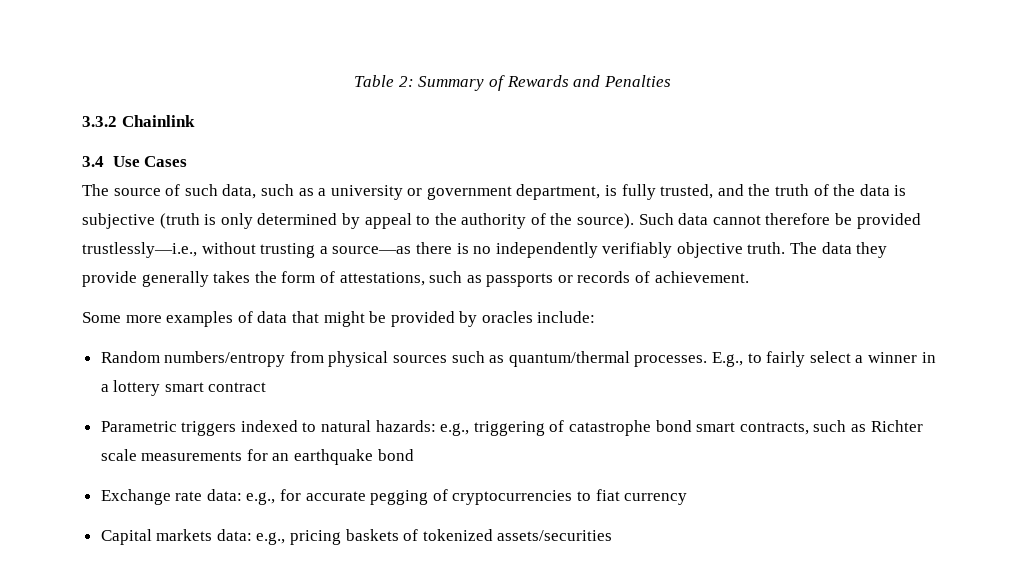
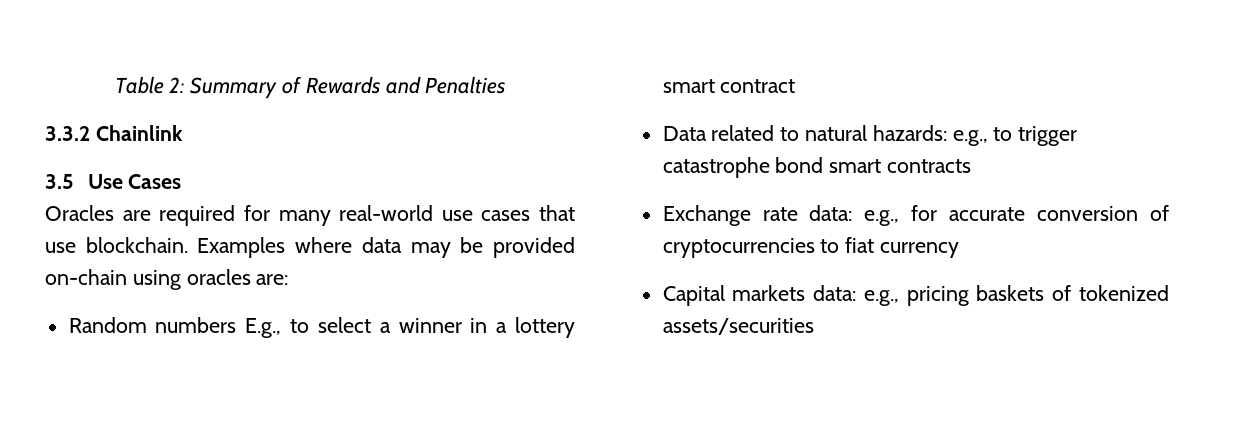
[82,156,104,167] 3.4 -> [45,174,74,189] 3.5
[82,184,907,200] [82,213,921,229] [82,242,888,258] [82,271,749,287] [82,311,596,327] [100,351,708,367] The source of such data, such as a university or government department, is fully trusted, and the truth of the data is subjective (truth is only determined by appeal to the authority of the source). Such data cannot therefore be provided trustlessly—i.e., without trusting a source—as there is no independently verifiably objective truth. The data they provide generally takes the form of attestations, such as passports or records of achievement. // Some more examples of data that might be provided by oracles include: // Random numbers/entropy from physical sources such as quantum/thermal processes. -> [45,205,575,226] [45,237,575,258] [45,269,289,290] [68,317,237,333] Oracles are required for many real-world use cases that use blockchain. Examples where data may be provided on-chain using oracles are: // Random numbers
[766,351,806,367] fairly -> (310, 326) none
[100,420,298,436] Parametric triggers indexed -> [662,125,775,141] Data related
[473,420,565,436] triggering of -> [993,126,1078,146] to trigger
[739,420,923,435] [100,449,414,465] contracts, such as Richter scale measurements for an earthquake bond -> [887,159,972,173] contracts
[370,490,429,505] pegging -> [1037,206,1139,221] conversion

